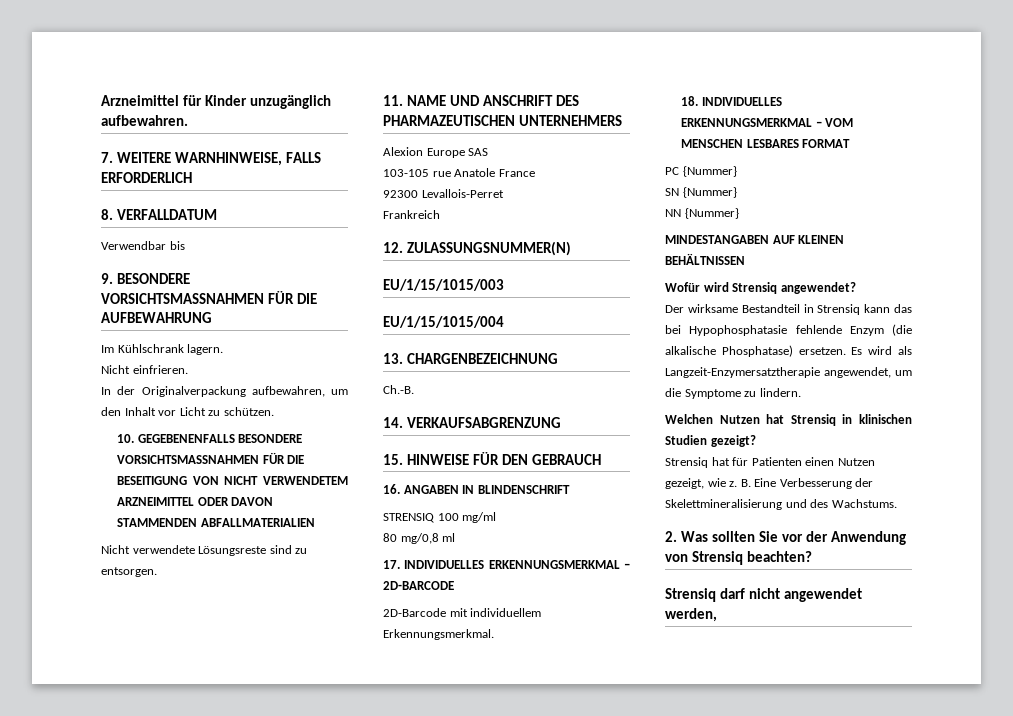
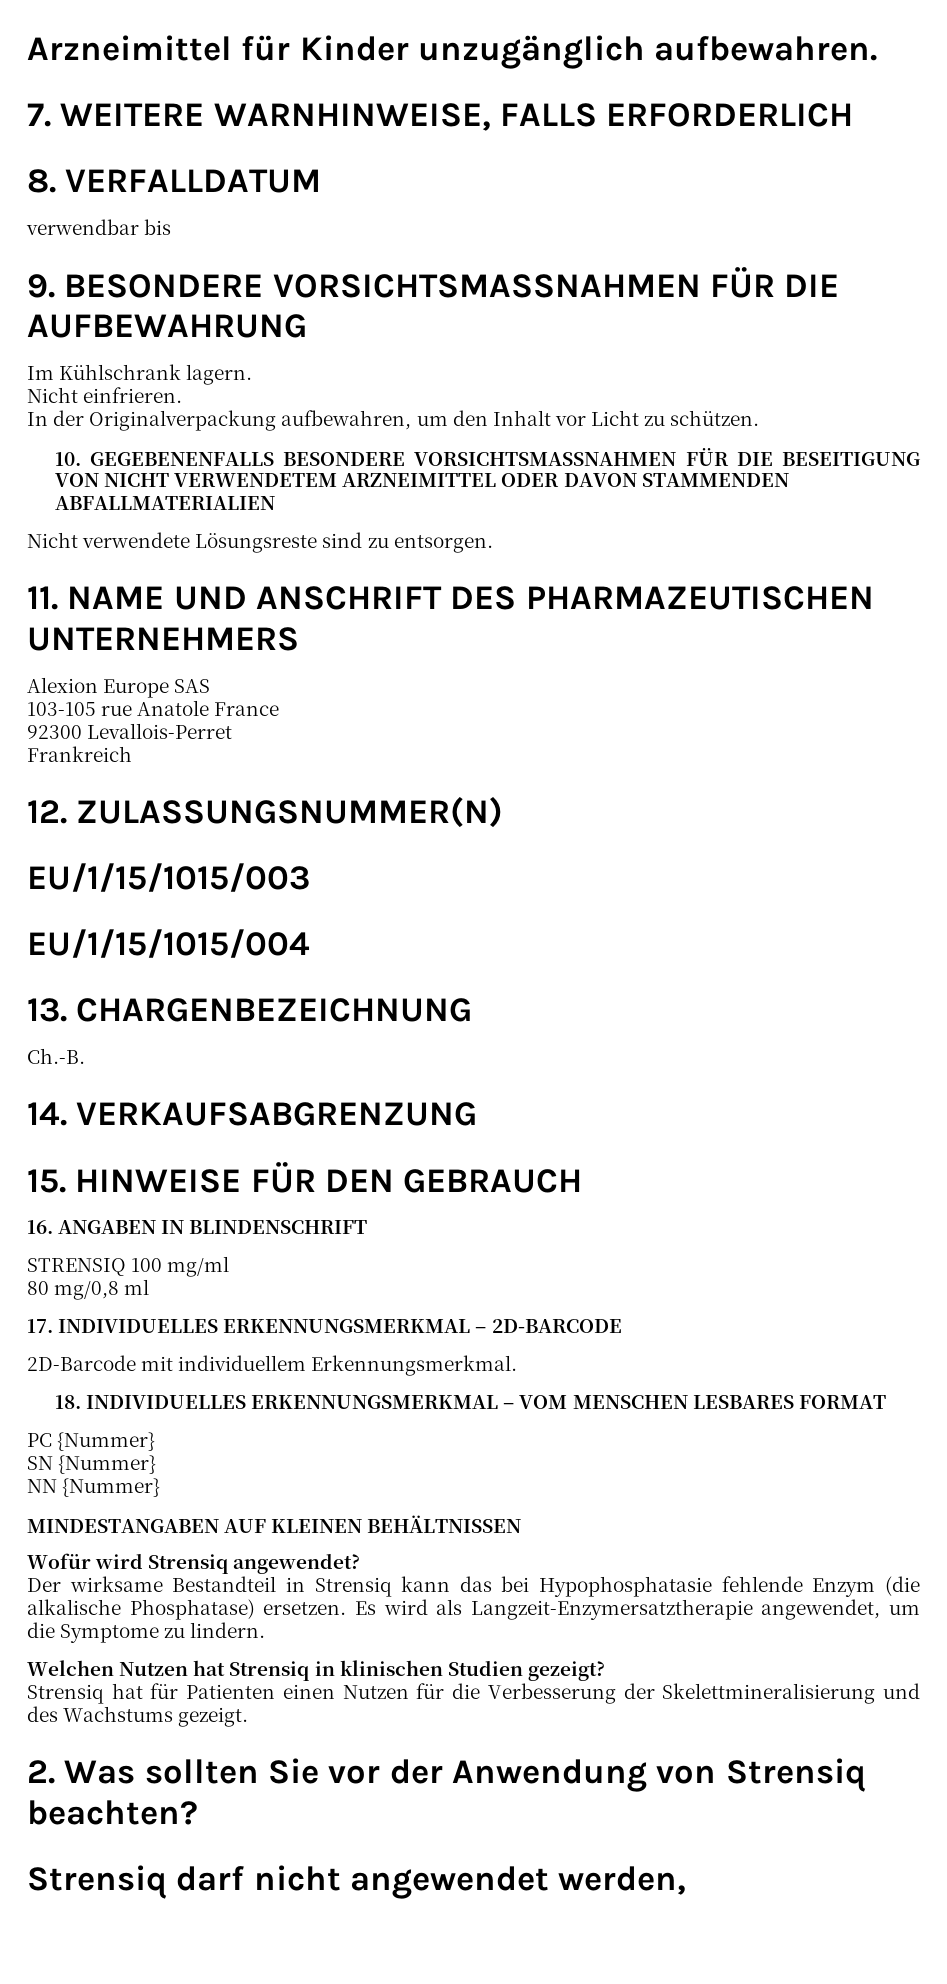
[101,241,166,250] Verwendbar -> [26,219,139,235] verwendbar
[665,478,777,489] gezeigt, wie z. B. Eine -> [416,1683,481,1699] für die
[831,499,897,508] Wachstums. -> [63,1706,249,1727] Wachstums gezeigt.

